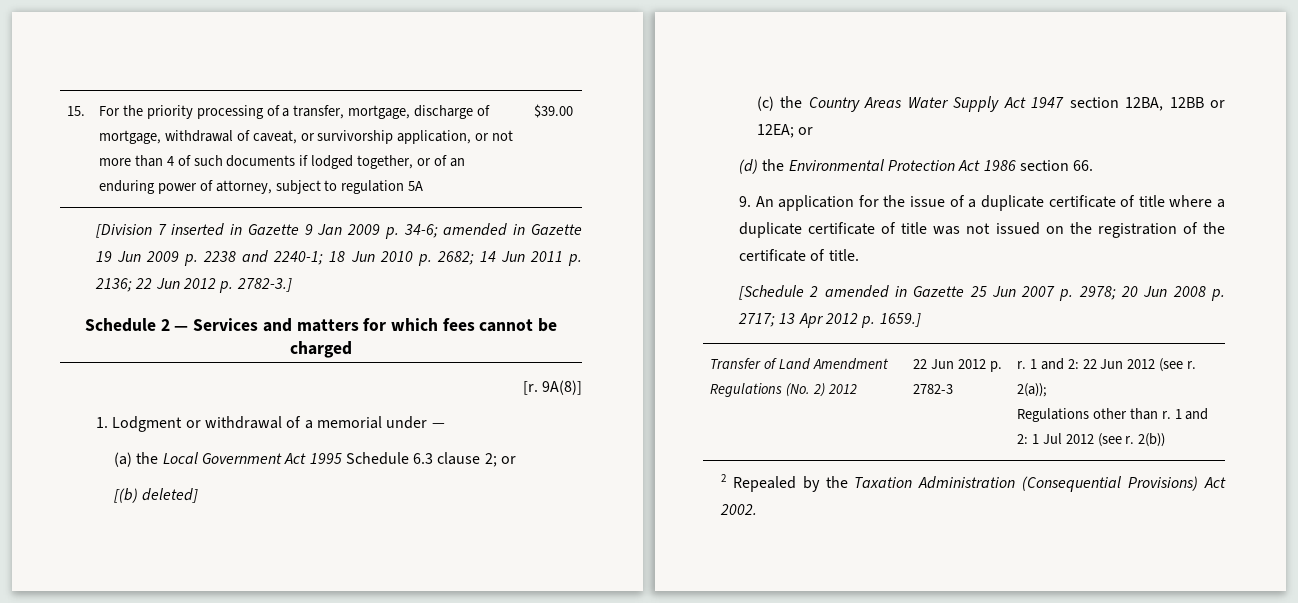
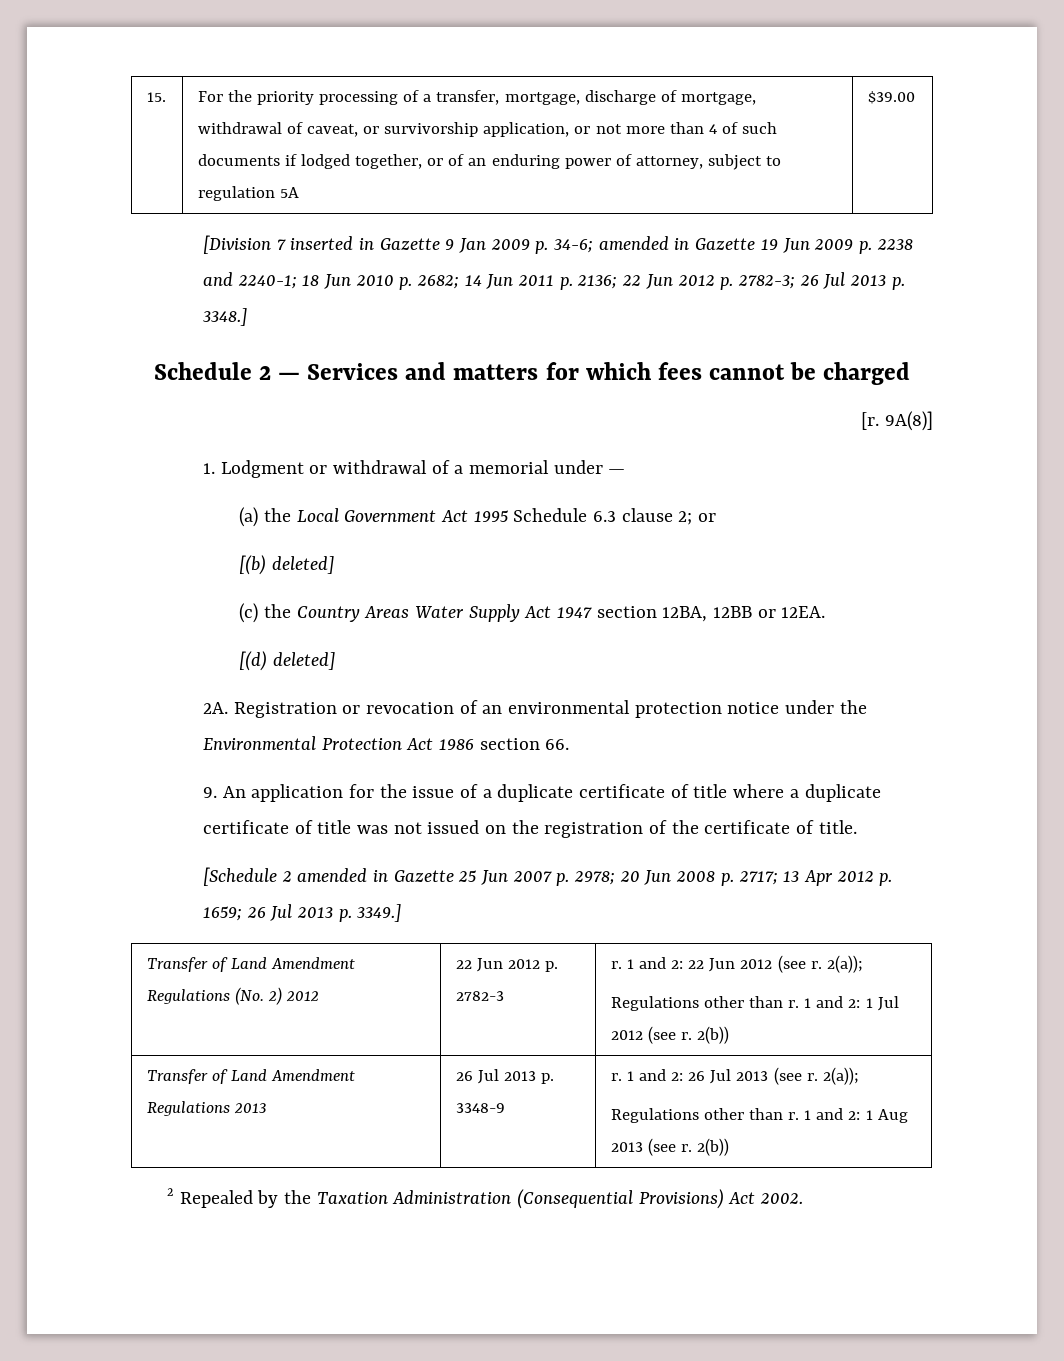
[236,278,292,292] 2782-3.] -> [737,272,905,290] [203,308,248,326] 2782-3; 26 Jul 2013 p. 3348.]
[756,124,814,138] [738,159,758,174] 12EA; or // (d) -> [781,606,826,618] [239,651,335,671] [203,700,835,718] 12EA. // [(d) deleted] // 2A. Registration or revocation of an environmental protection notice under
[879,313,921,327] 1659.] -> [203,904,402,922] 1659; 26 Jul 2013 p. 3349.]
(1166, 440) none -> [146,1069,356,1084] [146,1101,267,1116] [455,1069,555,1084] [455,1103,505,1113] [610,1067,859,1085] [610,1108,908,1123] [610,1138,730,1156] // Transfer of Land Amendment Regulations 2013 | 26 Jul 2013 p. 3348-9 | r. 1 and 2: 26 Jul 2013 (see r. 2(a)); // Regulations other than r. 1 and 2: 1 Aug 2013 (see r. 2(b))

